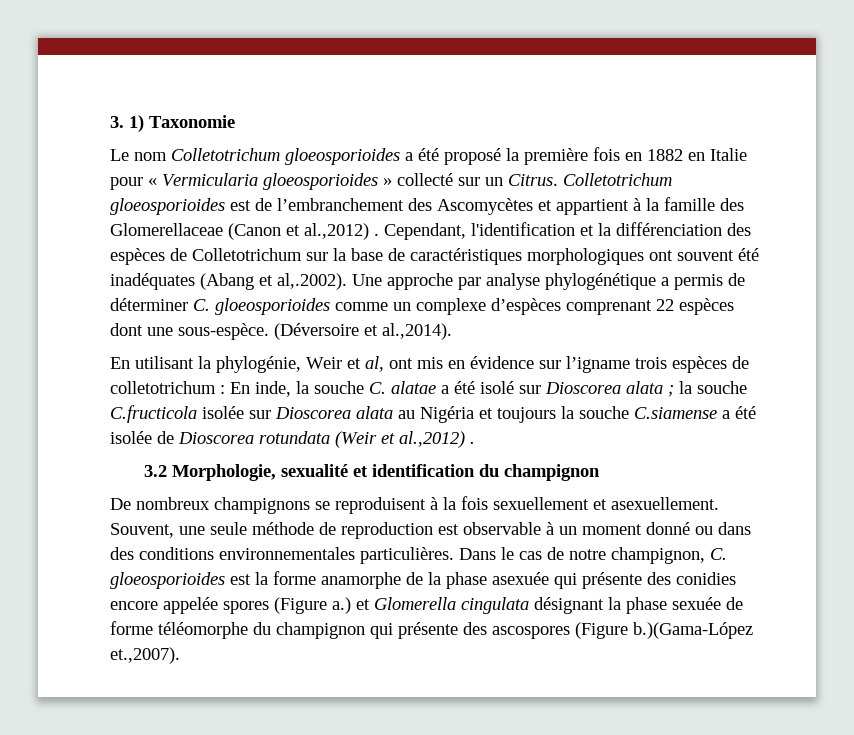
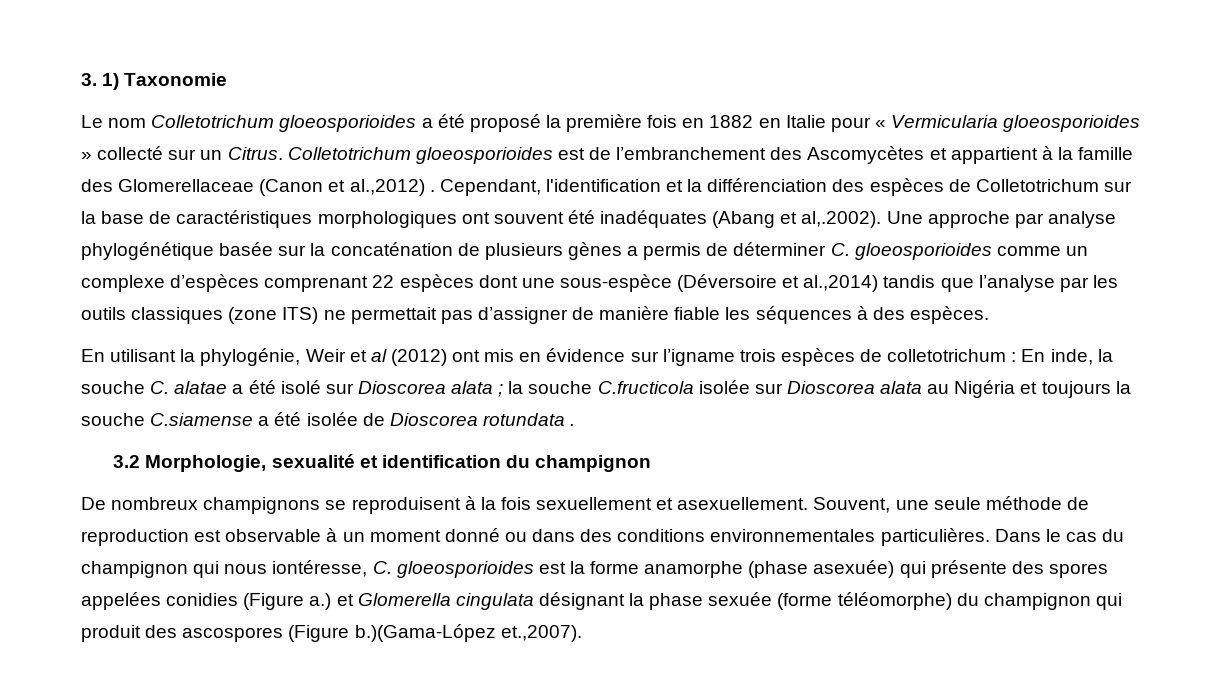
(656, 281) none -> [219,242,622,260] basée sur la concaténation de plusieurs gènes
[178,323,269,340] sous-espèce. -> [559,274,672,292] sous-espèce
[382,323,452,340] al.,2014). -> [803,275,1118,292] [81,306,989,324] al.,2014) tandis que l’analyse par les outils classiques (zone ITS) ne permettait pas d’assigner de manière fiable les séquences à des espèces.
[365,356,384,372] al, -> [370,349,447,366] al (2012)
[335,431,465,448] (Weir et al.,2012) -> (565, 419) none
[547,547,705,564] de notre champignon, -> [1102,529,1125,542] [81,560,368,578] du champignon qui nous iontéresse,
[406,572,736,589] [110,597,269,614] de la phase asexuée qui présente des conidies encore appelée spores -> [748,560,1108,578] [81,592,239,610] (phase asexuée) qui présente des spores appelées conidies
[726,597,743,610] [110,621,458,639] de forme téléomorphe du champignon qui présente -> [777,592,1122,610] [81,625,141,642] (forme téléomorphe) du champignon qui produit

